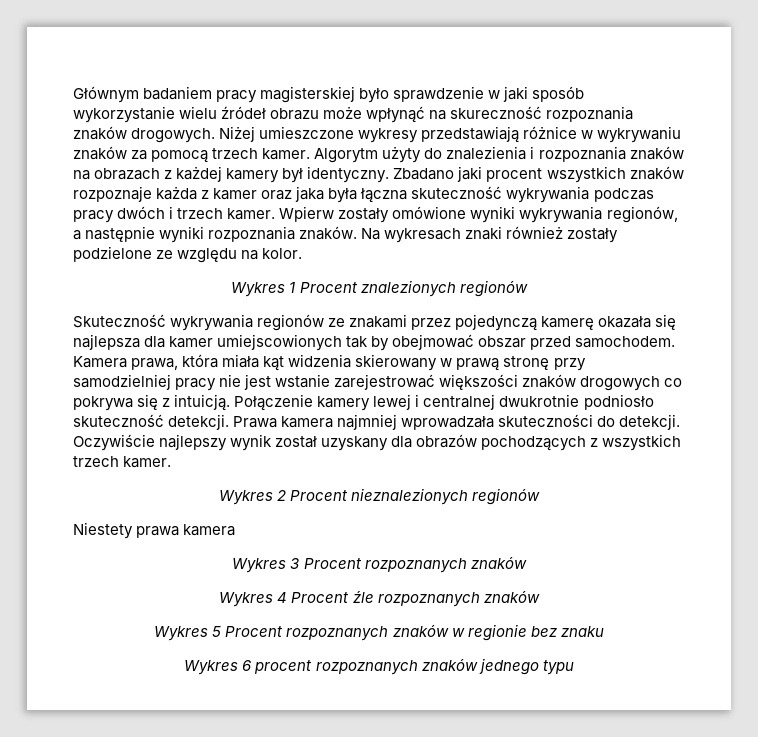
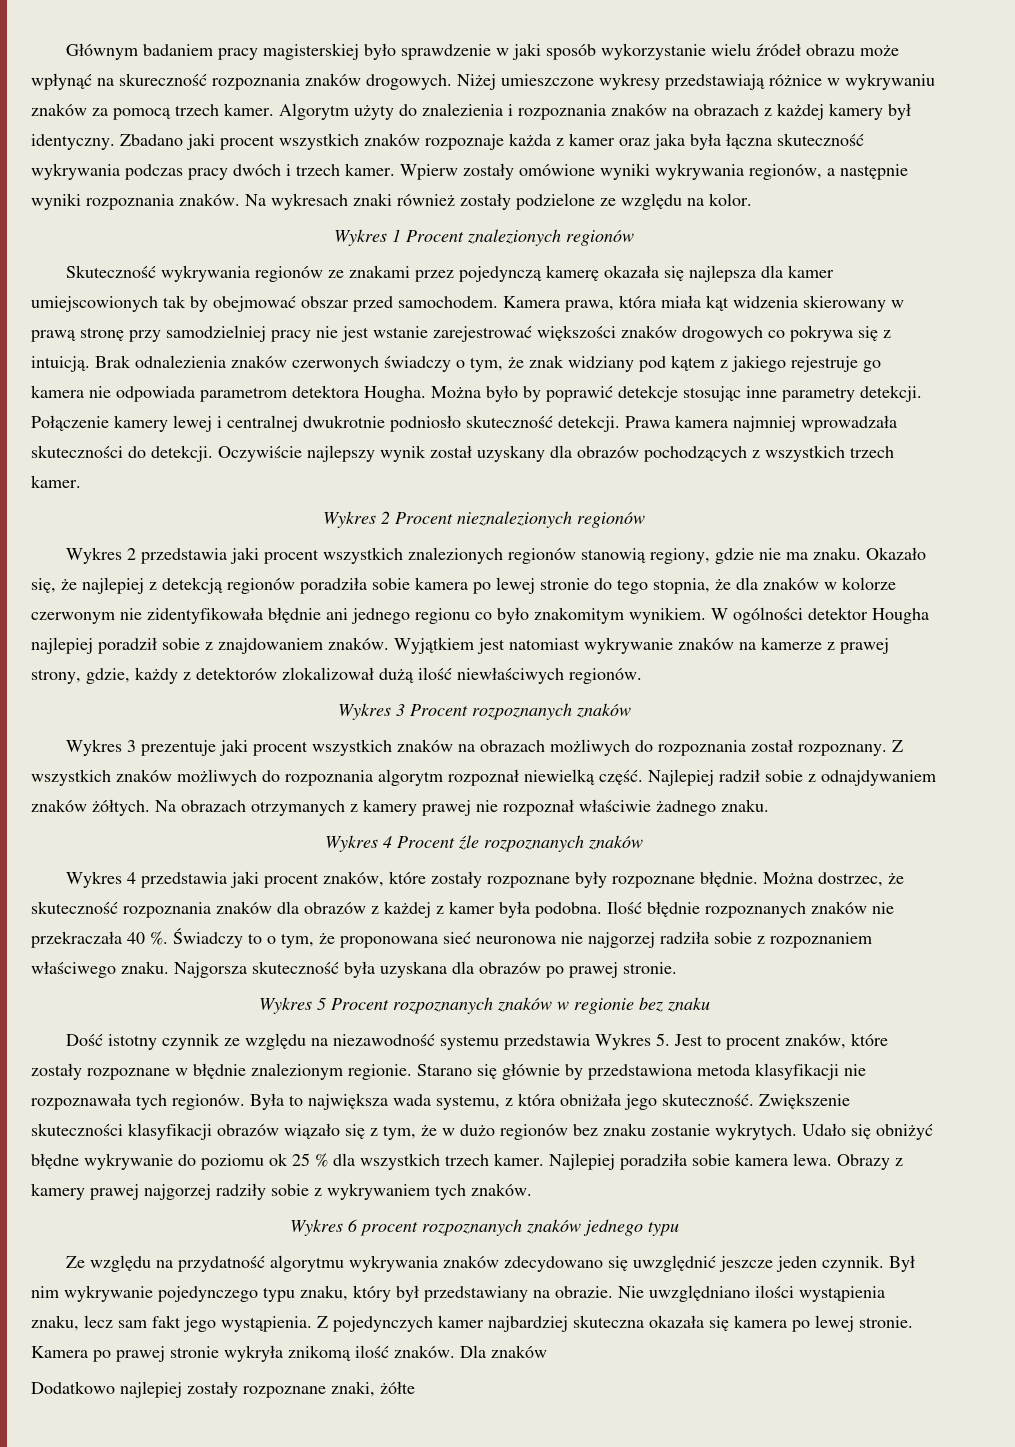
(231, 402) none -> [95,355,881,372] [31,385,922,402] Brak odnalezienia znaków czerwonych świadczy o tym, że znak widziany pod kątem z jakiego rejestruje go kamera nie odpowiada parametrom detektora Hougha. Można było by poprawić detekcje stosując inne parametry detekcji.
[73,522,236,539] Niestety prawa kamera -> [65,547,926,564] [31,577,896,594] [31,607,929,624] [31,637,889,654] [31,667,642,684] Wykres 2 przedstawia jaki procent wszystkich znalezionych regionów stanowią regiony, gdzie nie ma znaku. Okazało się, że najlepiej z detekcją regionów poradziła sobie kamera po lewej stronie do tego stopnia, że dla znaków w kolorze czerwonym nie zidentyfikowała błędnie ani jednego regionu co było znakomitym wynikiem. W ogólności detektor Hougha najlepiej poradził sobie z znajdowaniem znaków. Wyjątkiem jest natomiast wykrywanie znaków na kamerze z prawej strony, gdzie, każdy z detektorów zlokalizował dużą ilość niewłaściwych regionów.
(527, 562) none -> [65,739,903,756] [31,769,936,786] [31,799,769,816] // Wykres 3 prezentuje jaki procent wszystkich znaków na obrazach możliwych do rozpoznania został rozpoznany. Z wszystkich znaków możliwych do rozpoznania algorytm rozpoznał niewielką część. Najlepiej radził sobie z odnajdywaniem znaków żółtych. Na obrazach otrzymanych z kamery prawej nie rozpoznał właściwie żadnego znaku.
(540, 596) none -> [65,871,904,888] [31,901,894,918] [31,928,872,948] [31,961,677,978] // Wykres 4 przedstawia jaki procent znaków, które zostały rozpoznane były rozpoznane błędnie. Można dostrzec, że skuteczność rozpoznania znaków dla obrazów z każdej z kamer była podobna. Ilość błędnie rozpoznanych znaków nie przekraczała 40 %. Świadczy to o tym, że proponowana sieć neuronowa nie najgorzej radziła sobie z rozpoznaniem właściwego znaku. Najgorsza skuteczność była uzyskana dla obrazów po prawej stronie.
(604, 631) none -> [65,1033,888,1050] [31,1063,866,1080] [31,1093,850,1110] [31,1123,933,1140] [31,1153,903,1170] [31,1183,532,1200] // Dość istotny czynnik ze względu na niezawodność systemu przedstawia Wykres 5. Jest to procent znaków, które zostały rozpoznane w błędnie znalezionym regionie. Starano się głównie by przedstawiona metoda klasyfikacji nie rozpoznawała tych regionów. Była to największa wada systemu, z która obniżała jego skuteczność. Zwiększenie skuteczności klasyfikacji obrazów wiązało się z tym, że w dużo regionów bez znaku zostanie wykrytych. Udało się obniżyć błędne wykrywanie do poziomu ok 25 % dla wszystkich trzech kamer. Najlepiej poradziła sobie kamera lewa. Obrazy z kamery prawej najgorzej radziły sobie z wykrywaniem tych znaków.
(574, 667) none -> [65,1255,915,1272] [31,1285,885,1302] [31,1315,913,1332] [31,1345,547,1362] [31,1381,415,1398] // Ze względu na przydatność algorytmu wykrywania znaków zdecydowano się uwzględnić jeszcze jeden czynnik. Był nim wykrywanie pojedynczego typu znaku, który był przedstawiany na obrazie. Nie uwzględniano ilości wystąpienia znaku, lecz sam fakt jego wystąpienia. Z pojedynczych kamer najbardziej skuteczna okazała się kamera po lewej stronie. Kamera po prawej stronie wykryła znikomą ilość znaków. Dla znaków // Dodatkowo najlepiej zostały rozpoznane znaki, żółte

